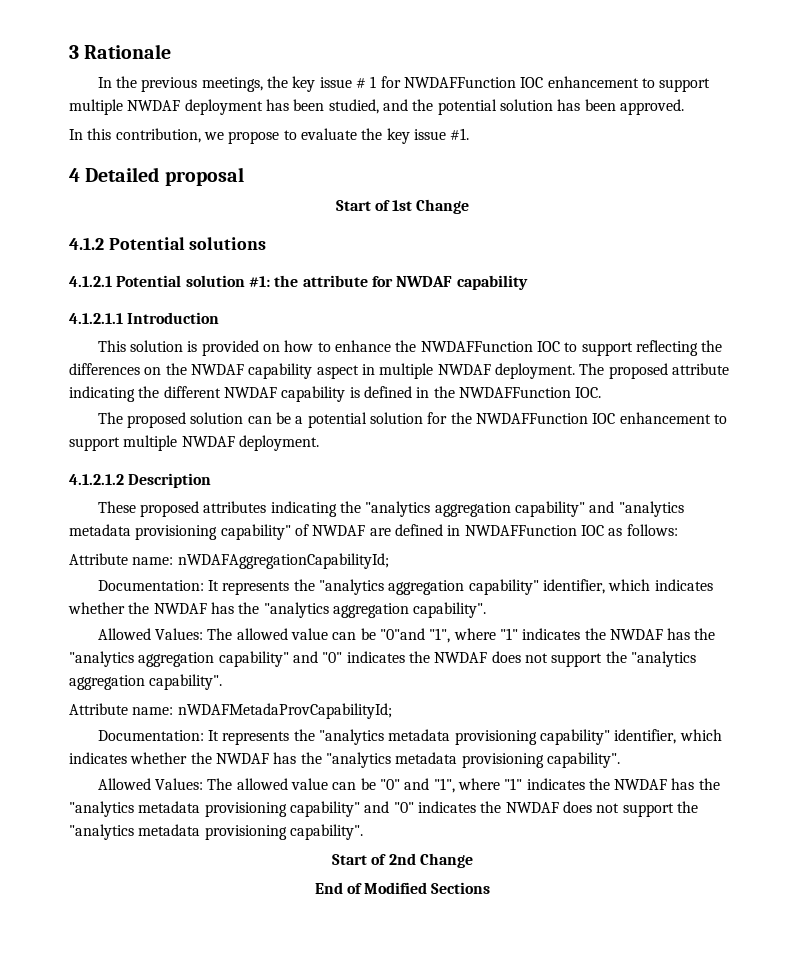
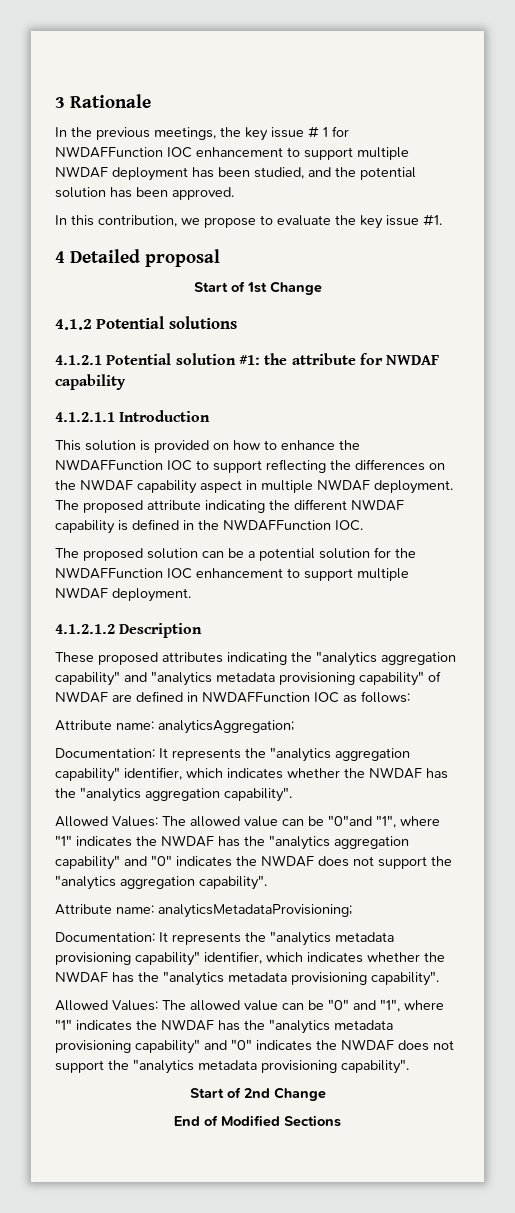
[177,553,389,569] nWDAFAggregationCapabilityId; -> [158,720,294,734] analyticsAggregation;
[177,703,392,719] nWDAFMetadaProvCapabilityId; -> [158,904,352,918] analyticsMetadataProvisioning;

